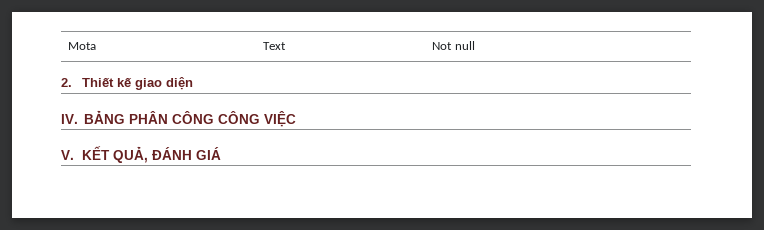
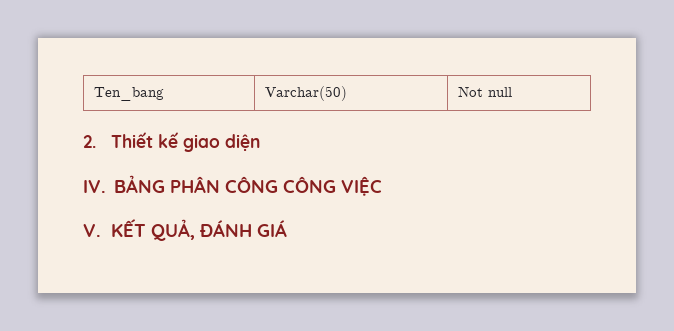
[68,42,97,50] [263,42,287,50] Mota | Text -> [93,87,164,101] [264,86,347,101] Ten_bang | Varchar(50)

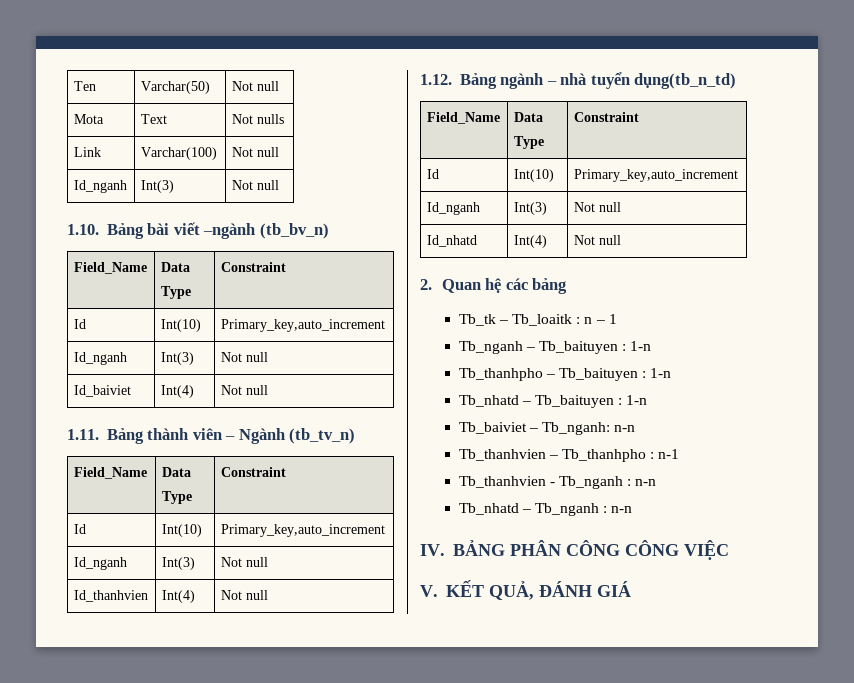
[93,87,164,101] Ten_bang -> [73,81,96,91] Ten
[83,132,260,152] // 2. Thiết kế giao diện -> [73,114,104,124] [140,114,167,124] [231,114,284,124] [73,147,101,157] [140,147,217,160] [231,147,279,157] [73,180,127,193] [140,180,174,193] [231,180,279,190] [67,222,329,239] [73,262,147,274] [160,262,190,272] [160,286,191,299] [220,262,286,272] [73,319,86,329] [160,319,201,332] [220,319,385,332] [73,352,127,365] [160,352,194,365] [220,352,268,362] [73,385,131,397] [160,385,194,398] [220,385,268,395] [67,428,356,444] [73,467,147,479] [161,467,191,477] [161,491,192,504] [220,467,286,477] [73,524,86,534] [161,524,202,537] [220,524,385,537] [73,557,127,570] [161,557,195,570] [220,557,268,567] [73,590,148,602] [161,590,195,603] [220,590,268,600] [420,72,737,89] [426,112,500,124] [513,112,543,122] [513,136,544,149] [573,112,639,122] [426,169,439,179] [513,169,554,182] [573,169,738,182] [426,202,480,215] [513,202,547,215] [573,202,621,212] [426,235,477,247] [513,235,547,248] [573,235,621,245] [420,278,567,294] [458,314,617,326] [458,341,652,354] [458,368,672,381] [458,395,648,408] [458,422,636,435] [458,449,680,462] [458,476,657,489] [458,503,633,516] // Mota | Text | Not nulls // Link | Varchar(100) | Not null // Id_nganh | Int(3) | Not null // 1.10. Bảng bài viết –ngành (tb_bv_n) // Field_Name | Data Type | Constraint // Id | Int(10) | Primary_key,auto_increment // Id_nganh | Int(3) | Not null // Id_baiviet | Int(4) | Not null // 1.11. Bảng thành viên – Ngành (tb_tv_n) // Field_Name | Data Type | Constraint // Id | Int(10) | Primary_key,auto_increment // Id_nganh | Int(3) | Not null // Id_thanhvien | Int(4) | Not null // 1.12. Bảng ngành – nhà tuyển dụng(tb_n_td) // Field_Name | Data Type | Constraint // Id | Int(10) | Primary_key,auto_increment // Id_nganh | Int(3) | Not null // Id_nhatd | Int(4) | Not null // 2. Quan hệ các bảng // Tb_tk – Tb_loaitk : n – 1 // Tb_nganh – Tb_baituyen : 1-n // Tb_thanhpho – Tb_baituyen : 1-n // Tb_nhatd – Tb_baituyen : 1-n // Tb_baiviet – Tb_nganh: n-n // Tb_thanhvien – Tb_thanhpho : n-1 // Tb_thanhvien - Tb_nganh : n-n // Tb_nhatd – Tb_nganh : n-n

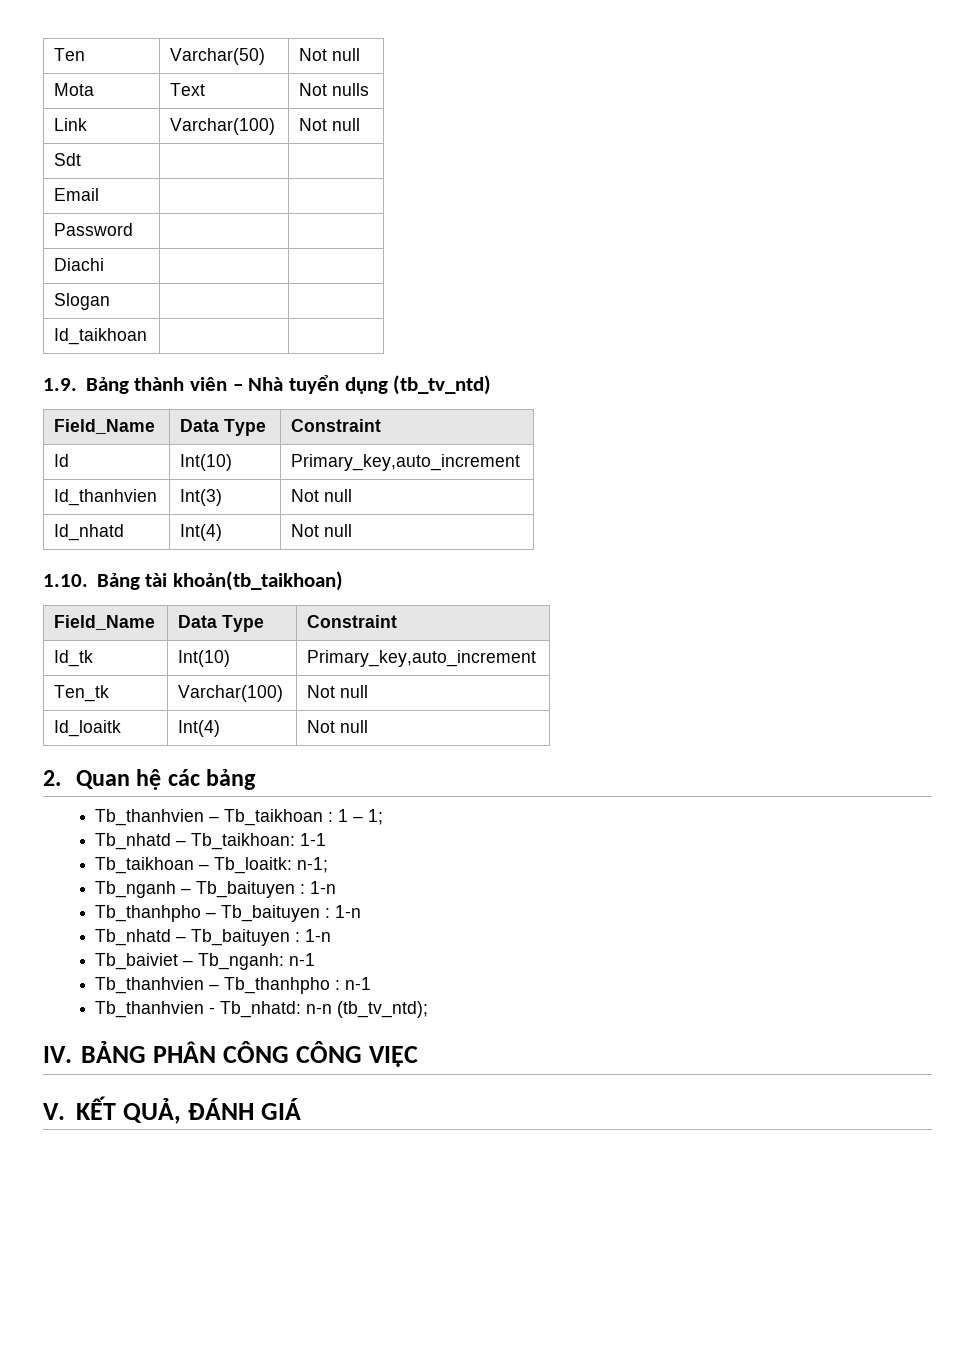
[73,180,127,193] [140,180,174,193] [231,180,279,190] [67,222,329,239] [73,262,147,274] [160,262,190,272] [160,286,191,299] [220,262,286,272] [73,319,86,329] [160,319,201,332] [220,319,385,332] [73,352,127,365] [160,352,194,365] [220,352,268,362] [73,385,131,397] [160,385,194,398] [220,385,268,395] [67,428,356,444] [73,467,147,479] [161,467,191,477] [161,491,192,504] [220,467,286,477] [73,524,86,534] [161,524,202,537] [220,524,385,537] [73,557,127,570] [161,557,195,570] [220,557,268,567] [73,590,148,602] [161,590,195,603] [220,590,268,600] [420,72,737,89] [426,112,500,124] [513,112,543,122] [513,136,544,149] [573,112,639,122] [426,169,439,179] [513,169,554,182] [573,169,738,182] [426,202,480,215] Id_nganh | Int(3) | Not null // 1.10. Bảng bài viết –ngành (tb_bv_n) // Field_Name | Data Type | Constraint // Id | Int(10) | Primary_key,auto_increment // Id_nganh | Int(3) | Not null // Id_baiviet | Int(4) | Not null // 1.11. Bảng thành viên – Ngành (tb_tv_n) // Field_Name | Data Type | Constraint // Id | Int(10) | Primary_key,auto_increment // Id_nganh | Int(3) | Not null // Id_thanhvien | Int(4) | Not null // 1.12. Bảng ngành – nhà tuyển dụng(tb_n_td) // Field_Name | Data Type | Constraint // Id | Int(10) | Primary_key,auto_increment // Id_nganh -> [54,153,82,166] [54,188,100,201] [54,223,134,236] [54,258,105,271] [54,293,111,310] [54,328,148,345] [43,375,492,395] [54,419,156,434] [180,419,267,436] [291,419,382,432] [54,454,70,467] [180,454,233,471] [291,454,521,471] [54,489,158,506] Sdt | | // Email | | // Password | | // Diachi | | // Slogan | | // Id_taikhoan | | // 1.9. Bảng thành viên – Nhà tuyển dụng (tb_tv_ntd) // Field_Name | Data Type | Constraint // Id | Int(10) | Primary_key,auto_increment // Id_thanhvien
[420,278,567,294] [458,314,617,326] 2. Quan hệ các bảng // Tb_tk – Tb_loaitk : n – 1 -> [43,571,344,591] [54,615,156,630] [178,615,265,632] [307,615,398,628] [54,650,94,667] [178,650,231,667] [307,650,537,667] [54,685,110,702] [178,685,284,702] [307,685,369,698] [54,720,122,737] [178,720,221,737] [307,720,369,733] [43,769,257,790] [95,809,384,826] [95,833,327,850] [95,857,329,874] 1.10. Bảng tài khoản(tb_taikhoan) // Field_Name | Data Type | Constraint // Id_tk | Int(10) | Primary_key,auto_increment // Ten_tk | Varchar(100) | Not null // Id_loaitk | Int(4) | Not null // 2. Quan hệ các bảng // Tb_thanhvien – Tb_taikhoan : 1 – 1; // Tb_nhatd – Tb_taikhoan: 1-1 // Tb_taikhoan – Tb_loaitk: n-1;
[614,425,636,432] n-n -> [289,953,316,966] n-1
[559,476,657,489] [458,503,633,516] Tb_nganh : n-n // Tb_nhatd – Tb_nganh : n-n -> [220,1001,429,1018] Tb_nhatd: n-n (tb_tv_ntd);

